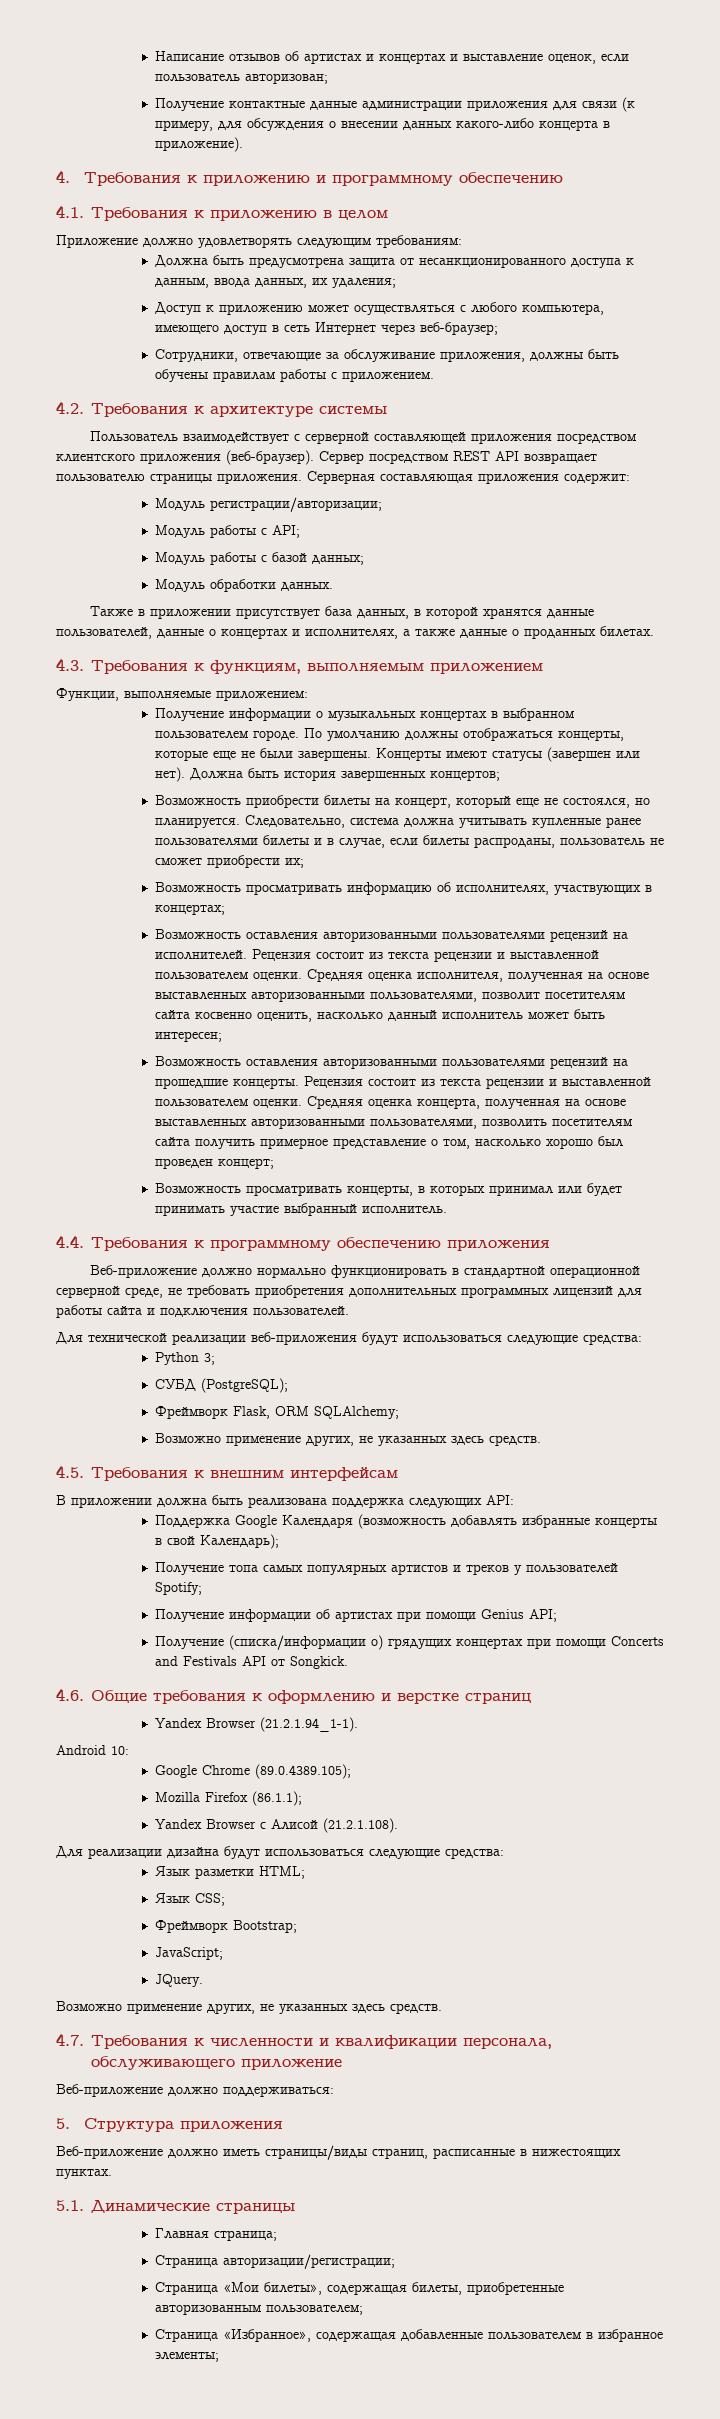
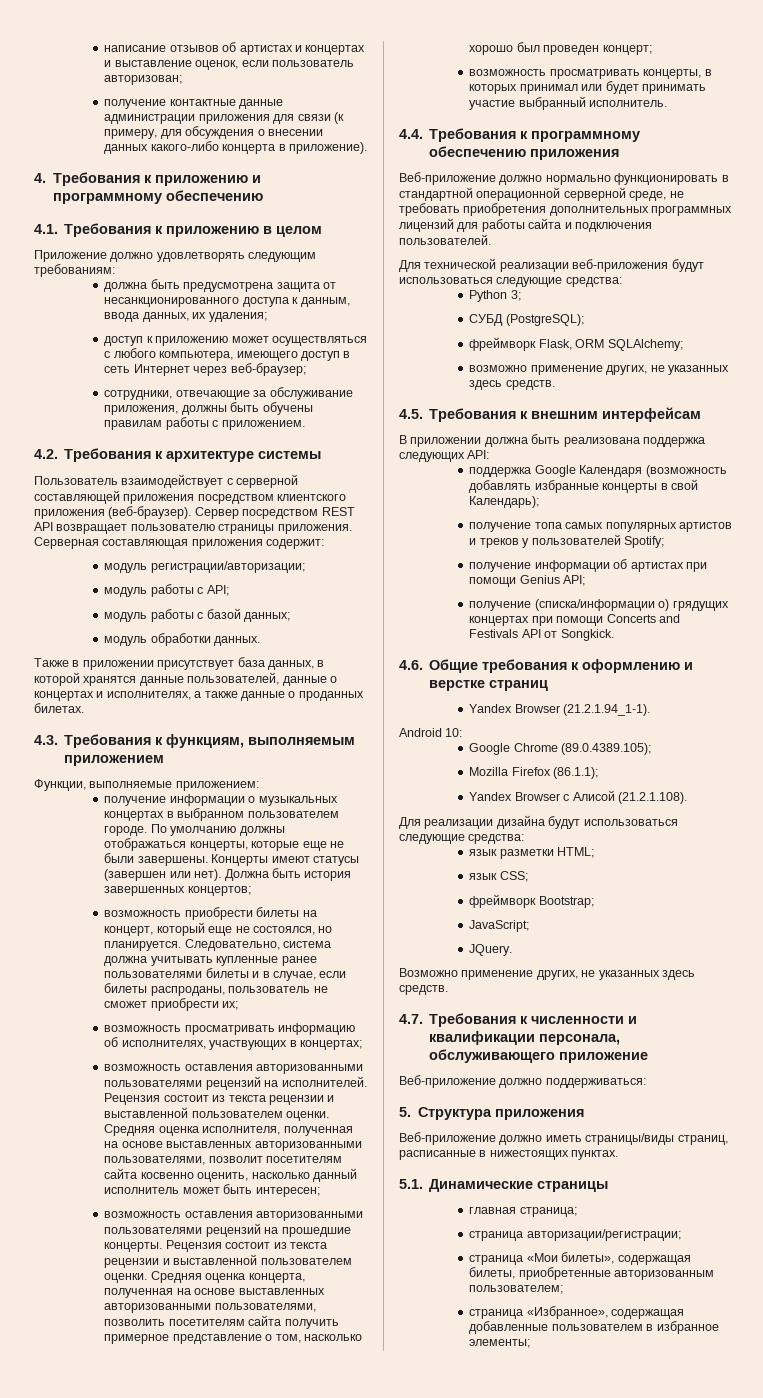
[154,51,224,61] Написание -> [104,45,167,52] написание
[154,98,224,111] Получение -> [104,99,167,109] получение
[154,255,208,267] Должна -> [104,282,148,292] должна
[154,302,201,315] Доступ -> [104,336,144,346] доступ
[154,349,238,362] Сотрудники, -> [104,390,173,400] сотрудники,
[154,498,205,511] Модуль -> [104,563,148,573] модуль
[154,525,205,538] Модуль -> [104,587,148,597] модуль
[154,552,205,565] Модуль -> [104,612,148,622] модуль
[154,579,205,592] Модуль -> [104,636,148,646] модуль
[154,708,224,721] Получение -> [104,796,167,806] получение
[154,795,241,805] Возможность -> [104,910,182,917] возможность
[154,882,241,892] Возможность -> [104,1025,182,1032] возможность
[154,929,241,939] Возможность -> [104,1064,182,1071] возможность
[154,1056,241,1066] Возможность -> [104,1211,182,1218] возможность
[154,1183,241,1193] Возможность -> [469,69,547,76] возможность
[154,1406,228,1419] Фреймворк -> [469,337,537,351] фреймворк
[154,1433,221,1443] Возможно -> [469,365,528,372] возможно
[154,1515,230,1528] Поддержка -> [469,467,532,477] поддержка
[154,1562,224,1575] Получение -> [469,522,532,532] получение
[154,1609,224,1622] Получение -> [469,562,532,572] получение
[154,1636,224,1649] Получение -> [469,601,532,611] получение
[154,1866,190,1876] Язык -> [469,849,498,856] язык
[154,1893,190,1903] Язык -> [469,873,498,880] язык
[154,1920,228,1933] Фреймворк -> [469,894,537,908] фреймворк
[154,2228,209,2239] Главная -> [469,1207,517,1214] главная
[154,2255,218,2268] Страница -> [469,1231,524,1241] страница
[154,2282,218,2295] Страница -> [469,1255,524,1265] страница
[154,2329,218,2342] Страница -> [469,1309,524,1319] страница

